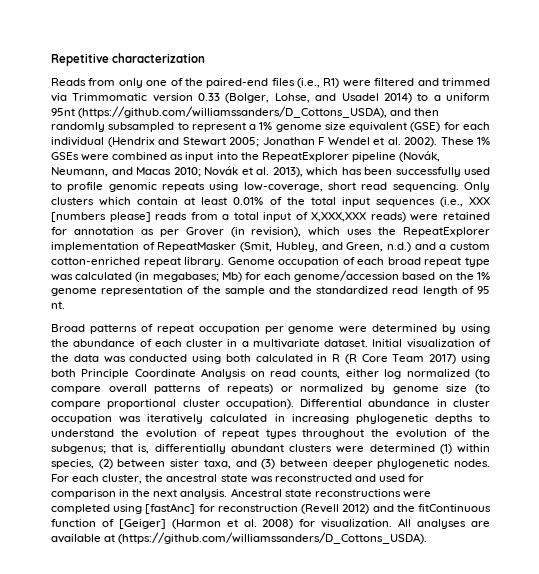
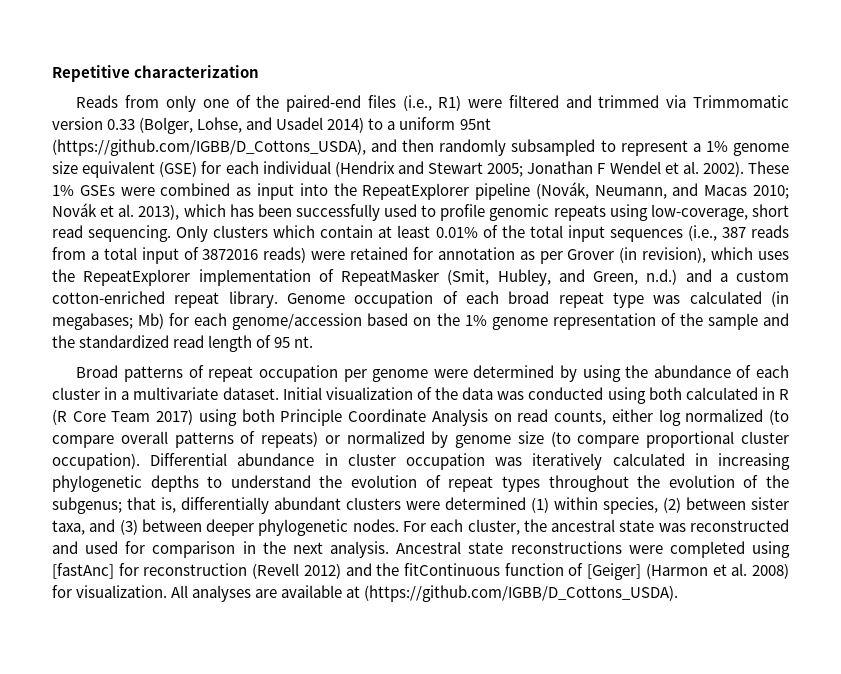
[78,106,388,118] (https://github.com/williamssanders/D_Cottons_USDA), -> [52,139,366,156] (https://github.com/IGBB/D_Cottons_USDA),
[468,197,490,205] [51,212,151,222] XXX [numbers please] -> [721,227,746,238] 387
[311,212,367,222] X,XXX,XXX -> [202,249,259,260] 3872016
[118,532,428,544] (https://github.com/williamssanders/D_Cottons_USDA). -> [364,585,679,602] (https://github.com/IGBB/D_Cottons_USDA).

